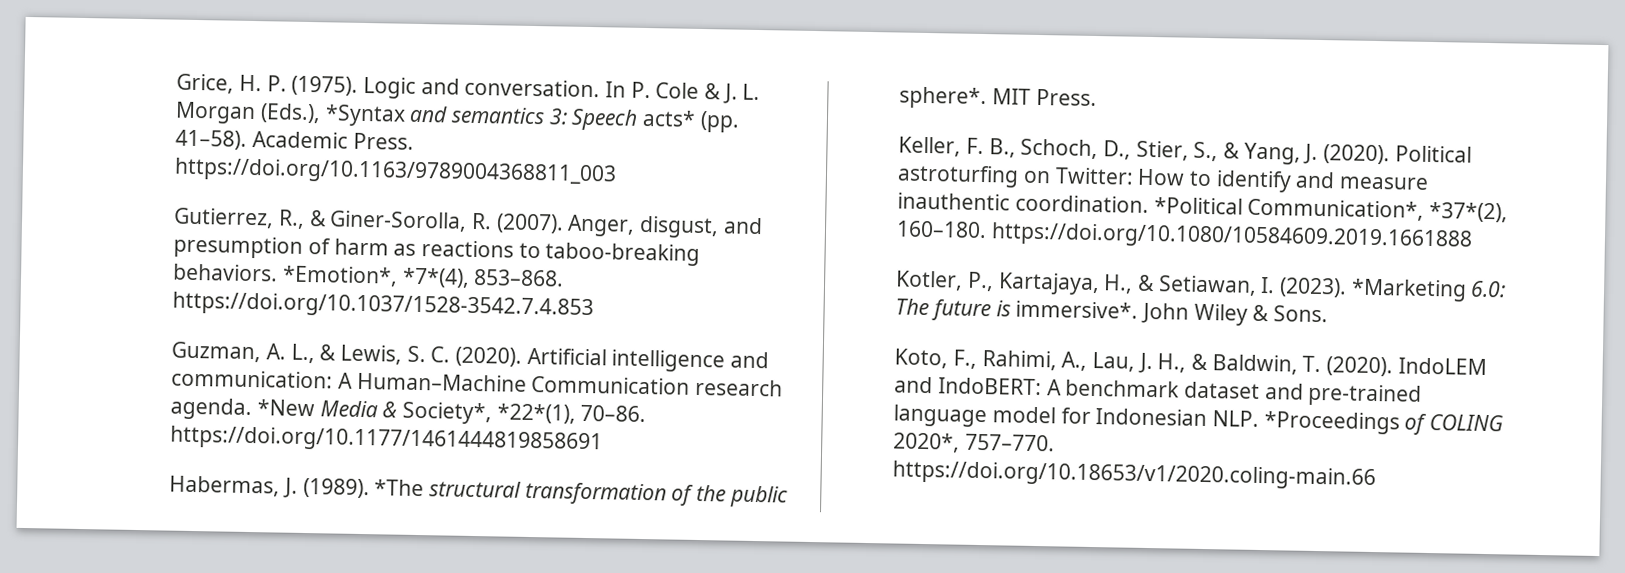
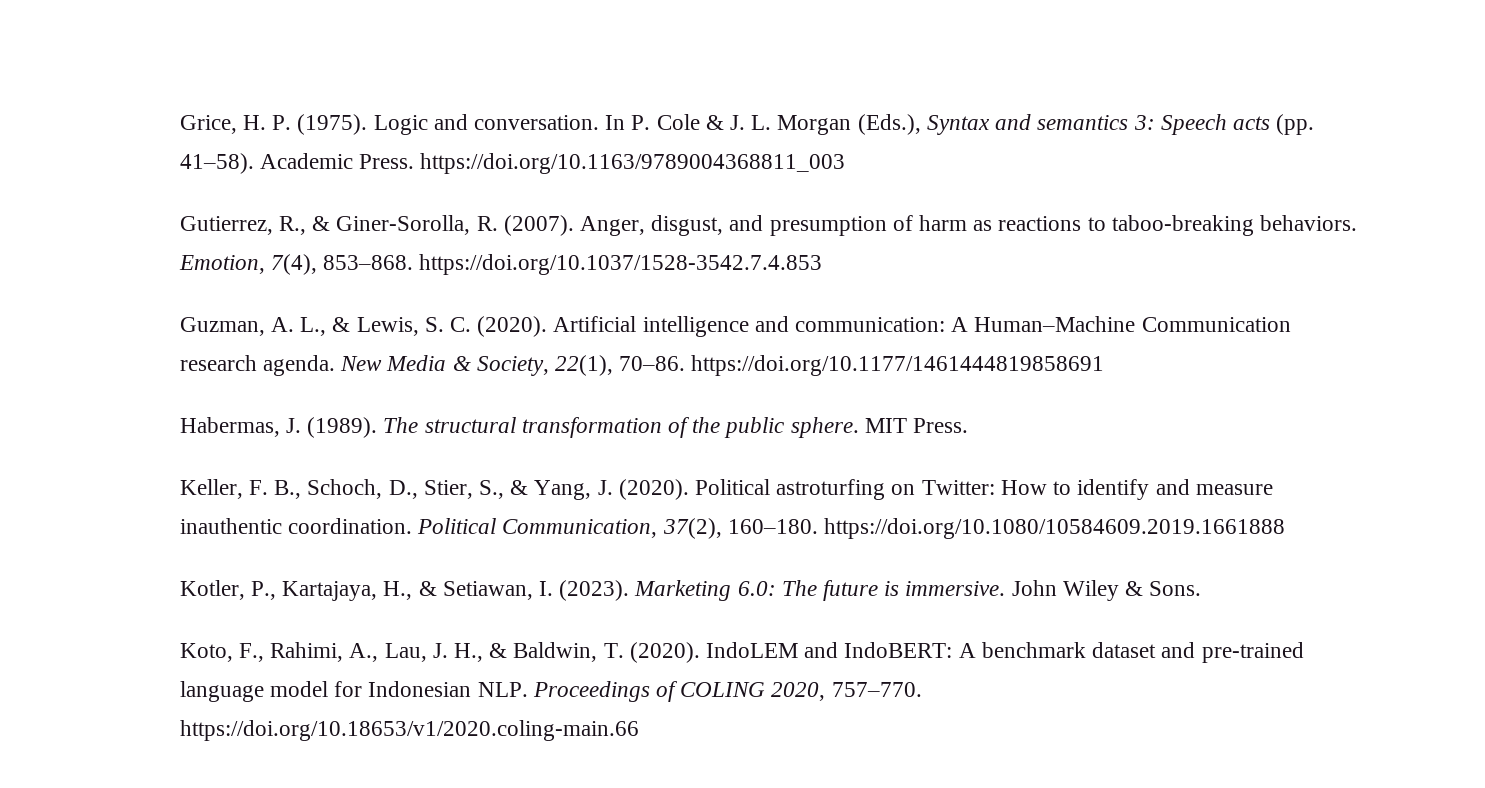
[324,104,406,127] *Syntax -> [926,115,990,135] Syntax
[641,109,696,127] acts* -> [1232,116,1270,130] acts
[281,265,470,288] *Emotion*, *7*(4), -> [178,254,317,275] Emotion, 7(4),
[256,399,315,417] *New -> [340,356,383,371] New
[401,401,576,425] Society*, *22*(1), -> [476,355,613,376] Society, 22(1),
[374,479,425,497] *The -> [383,417,419,433] The
[899,86,988,110] sphere*. -> [790,417,859,438] sphere.
[1153,197,1508,223] *Political Communication*, *37*(2), -> [417,518,722,539] Political Communication, 37(2),
[1350,278,1467,302] *Marketing -> [634,580,732,601] Marketing
[1015,300,1139,319] immersive*. -> [905,581,1006,596] immersive.
[1263,411,1400,435] *Proceedings -> [532,681,650,702] Proceedings
[893,432,961,453] 2020*, -> [771,682,826,701] 2020,

